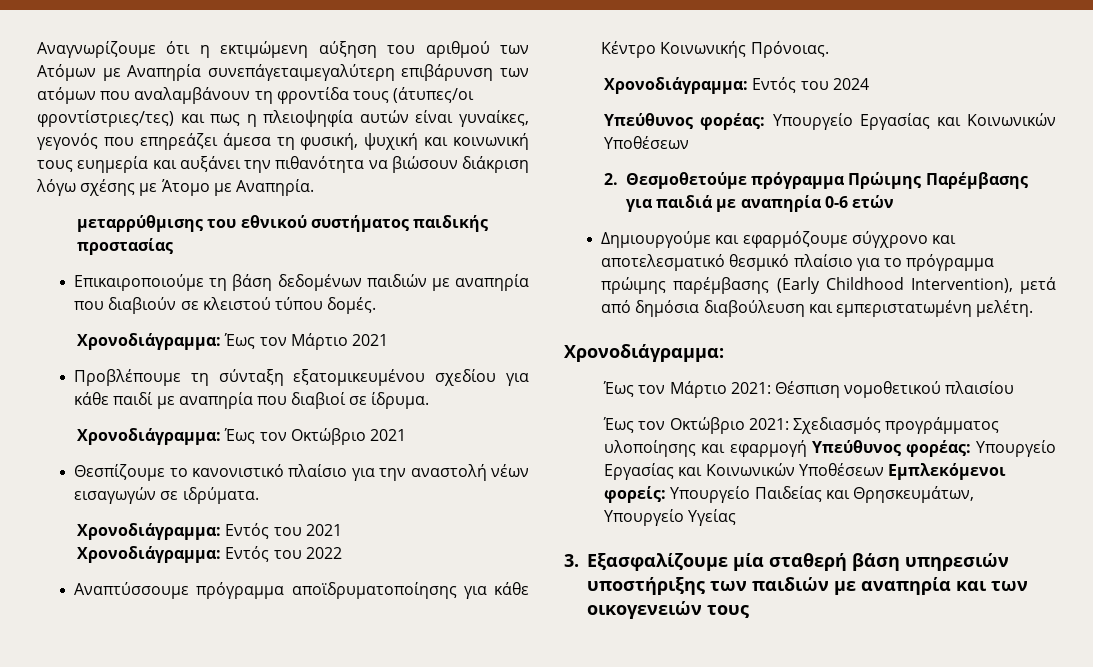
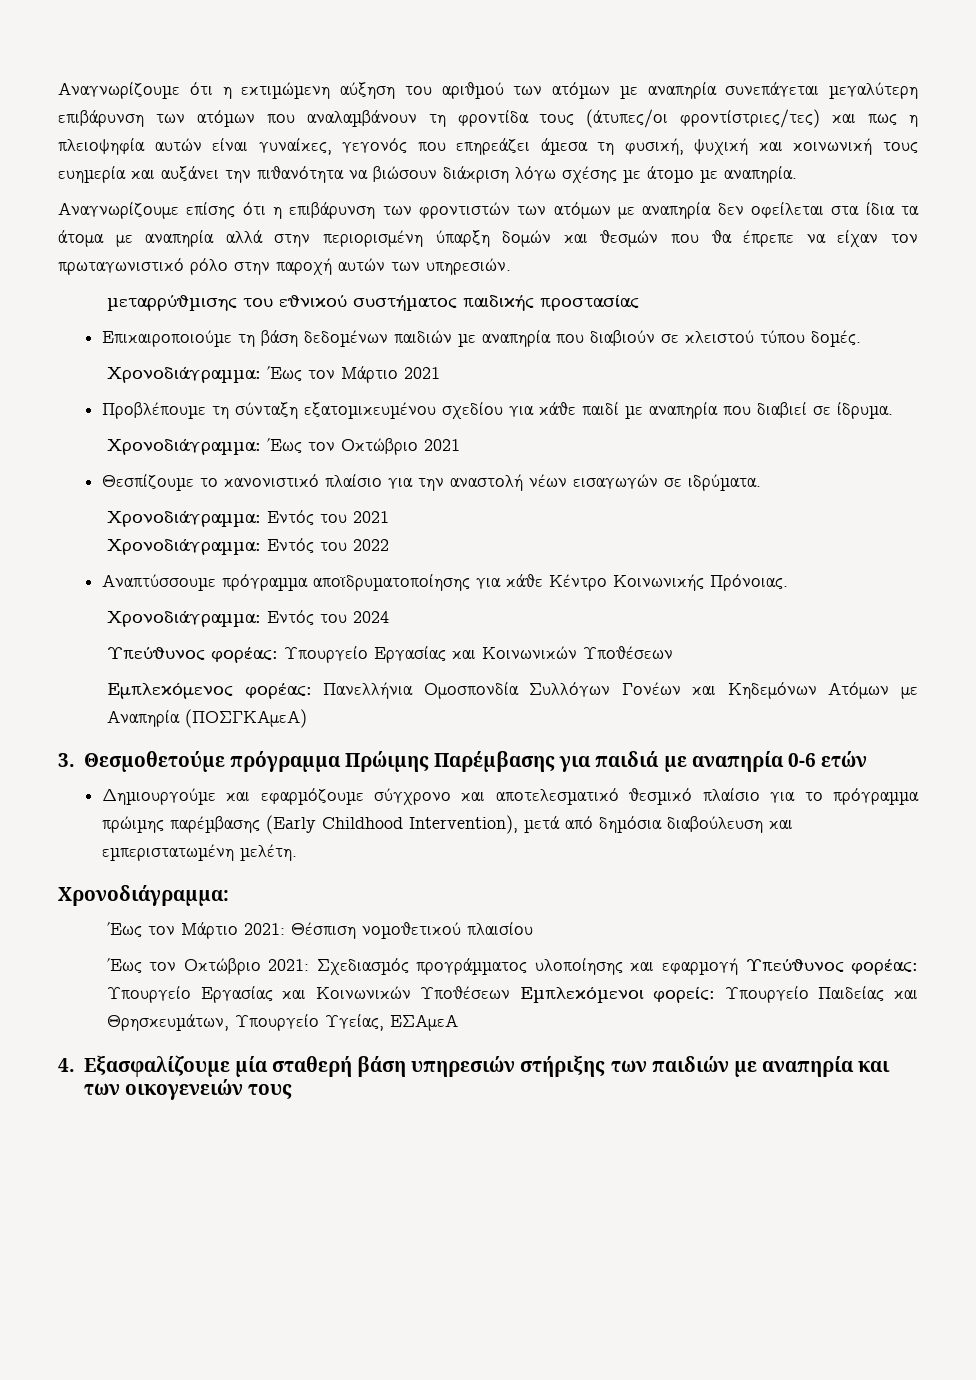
[37,64,395,81] Ατόµων µε Αναπηρία συνεπάγεταιµεγαλύτερη -> [552,82,918,99] ατόµων µε αναπηρία συνεπάγεται µεγαλύτερη
[161,179,314,196] Άτοµο µε Αναπηρία. -> [647,166,797,183] [58,202,920,219] [58,230,919,247] [58,258,511,275] άτοµο µε αναπηρία. // Αναγνωρίζουμε επίσης ότι η επιβάρυνση των φροντιστών των ατόμων με αναπηρία δεν οφείλεται στα ίδια τα άτομα με αναπηρία αλλά στην περιορισμένη ύπαρξη δομών και θεσμών που θα έπρεπε να είχαν τον πρωταγωνιστικό ρόλο στην παροχή αυτών των υπηρεσιών.
[291,392,347,409] διαβιοί -> [756,402,807,418] διαβιεί
[604,173,619,185] 2. -> [106,682,919,699] [106,709,307,728] [58,753,75,767] Εμπλεκόμενος φορέας: Πανελλήνια Ομοσπονδία Συλλόγων Γονέων και Κηδεμόνων Ατόμων με Αναπηρία (ΠΟΣΓΚΑμεΑ) // 3.
[688,509,737,526] [564,554,579,567] Υγείας // 3. -> [324,1014,458,1031] [58,1058,75,1072] Υγείας, ΕΣΑμεΑ // 4.
[586,577,705,595] υποστήριξης -> [520,1055,606,1077] στήριξης

